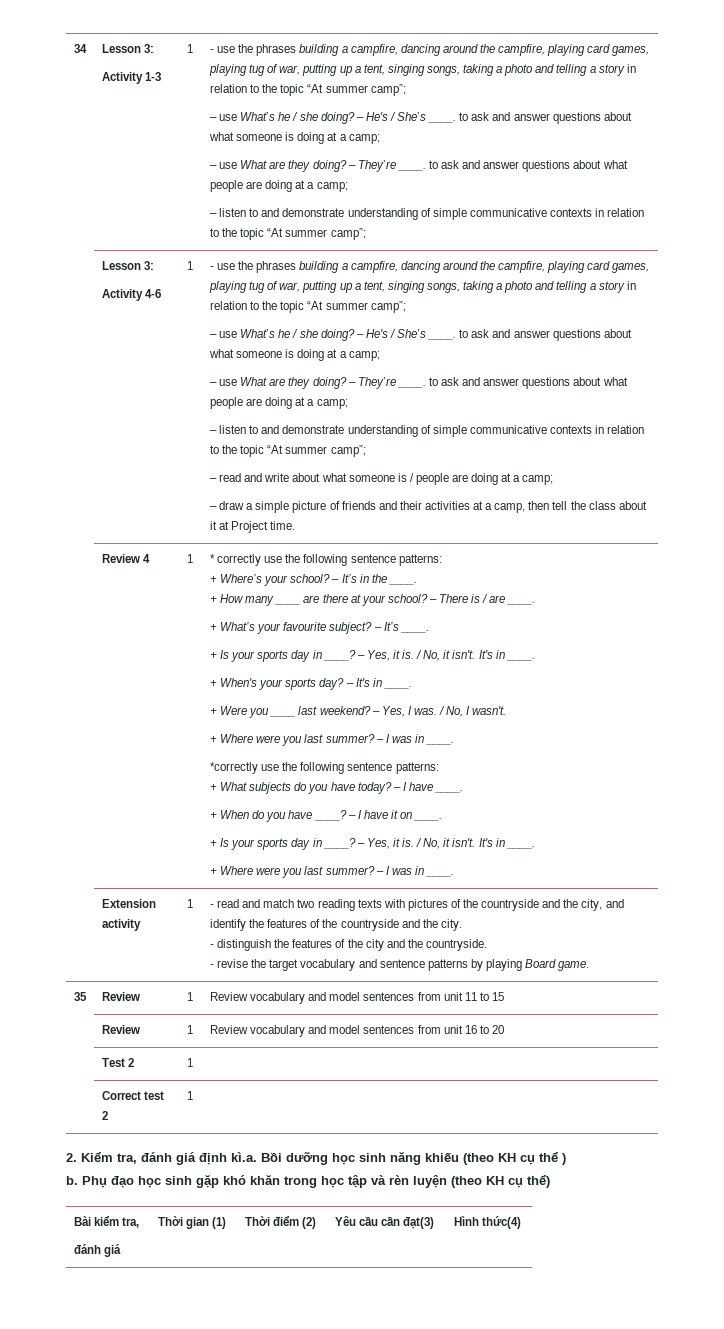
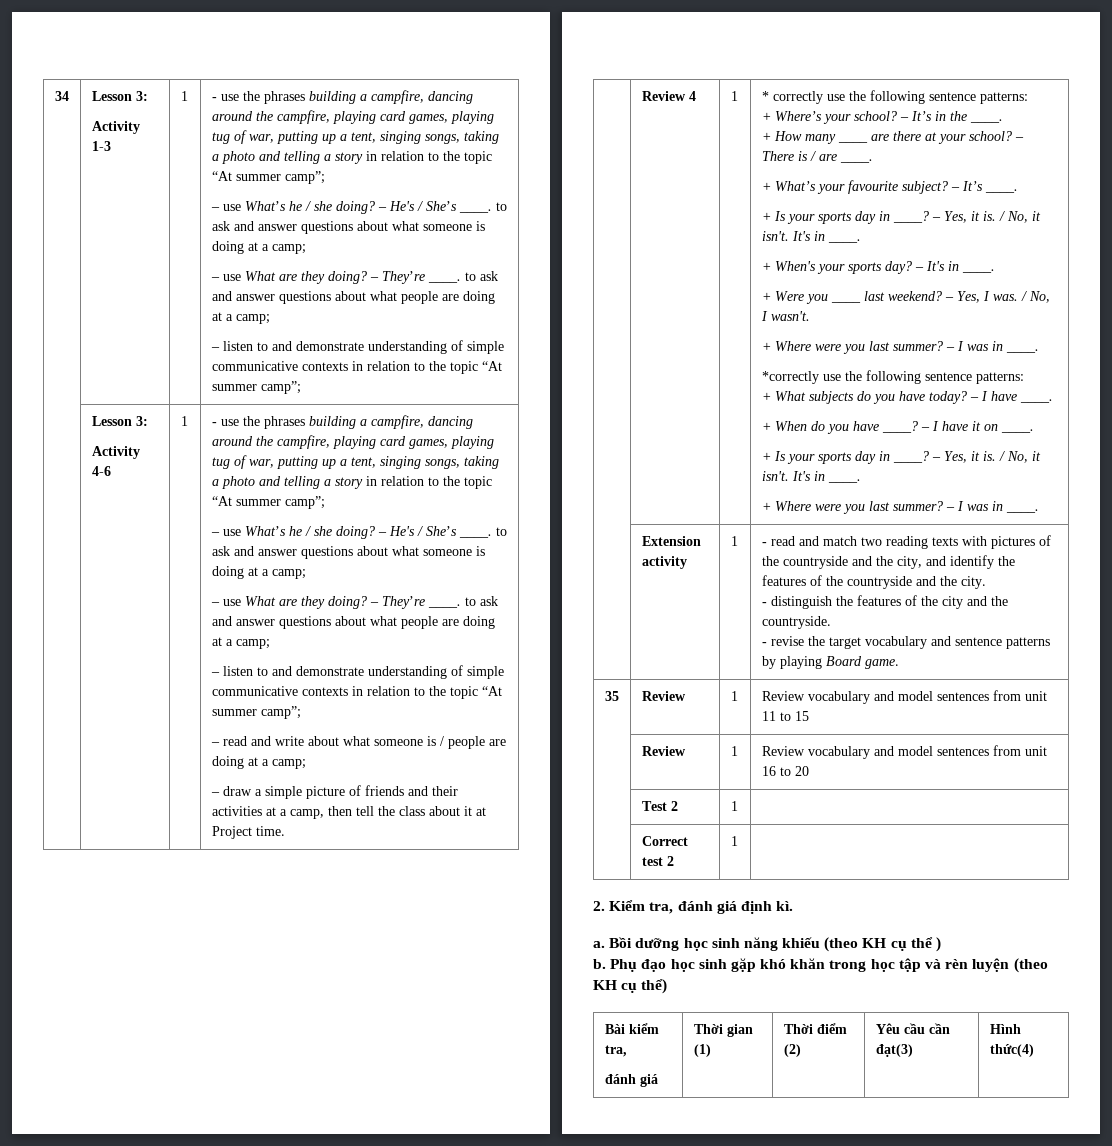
[231,1152,257,1162] kì.a. -> [776,901,794,911] [593,941,605,948] kì. // a.

